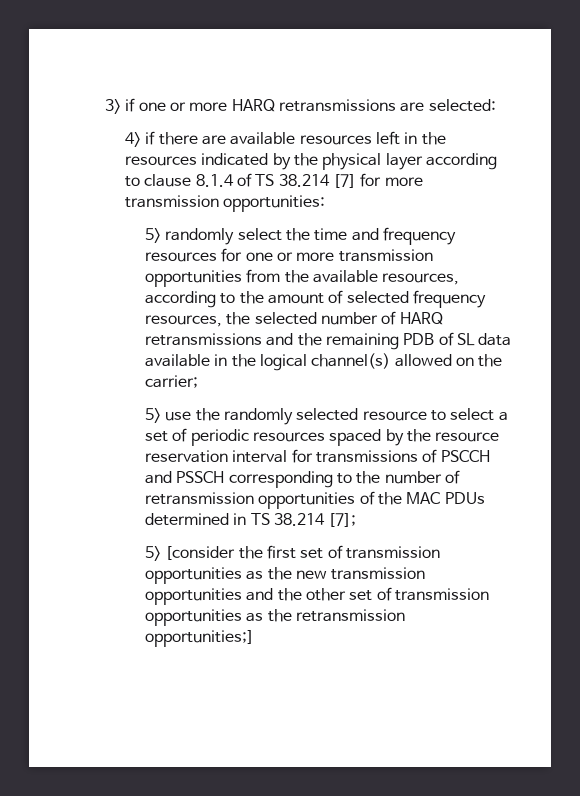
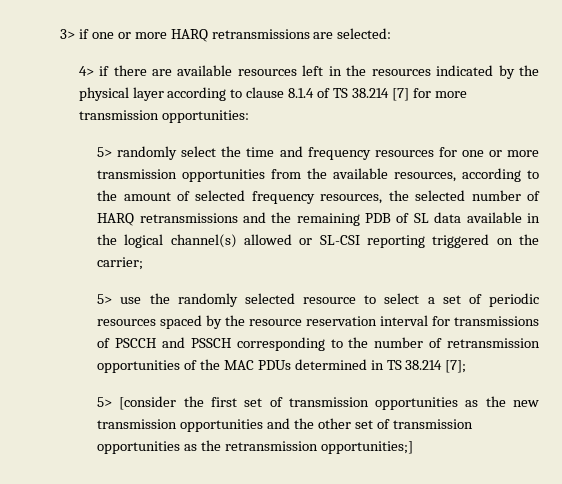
(452, 360) none -> [299,234,490,248] or SL-CSI reporting triggered

